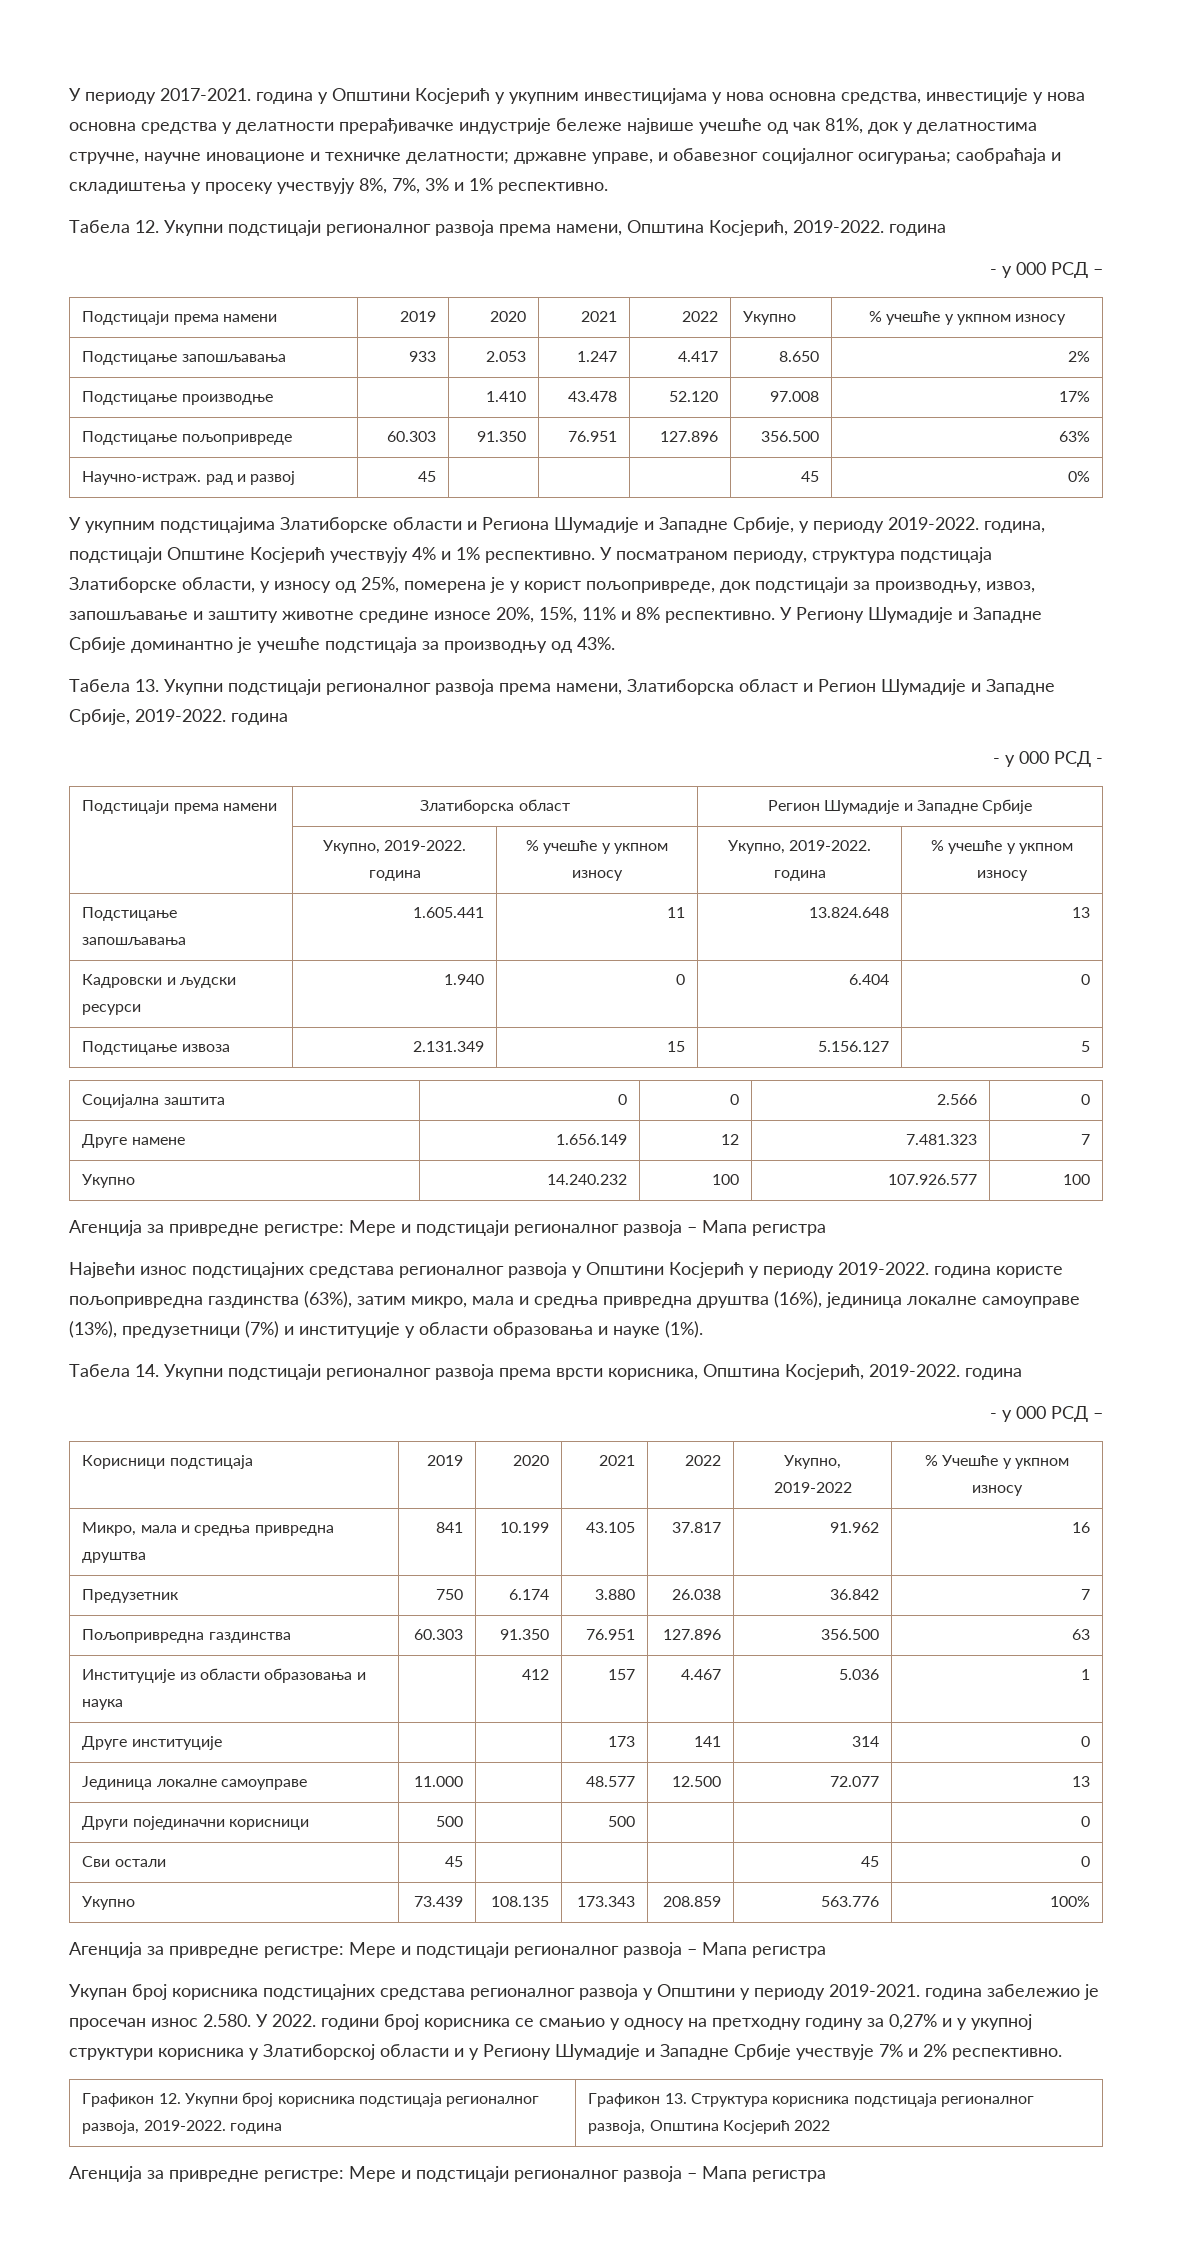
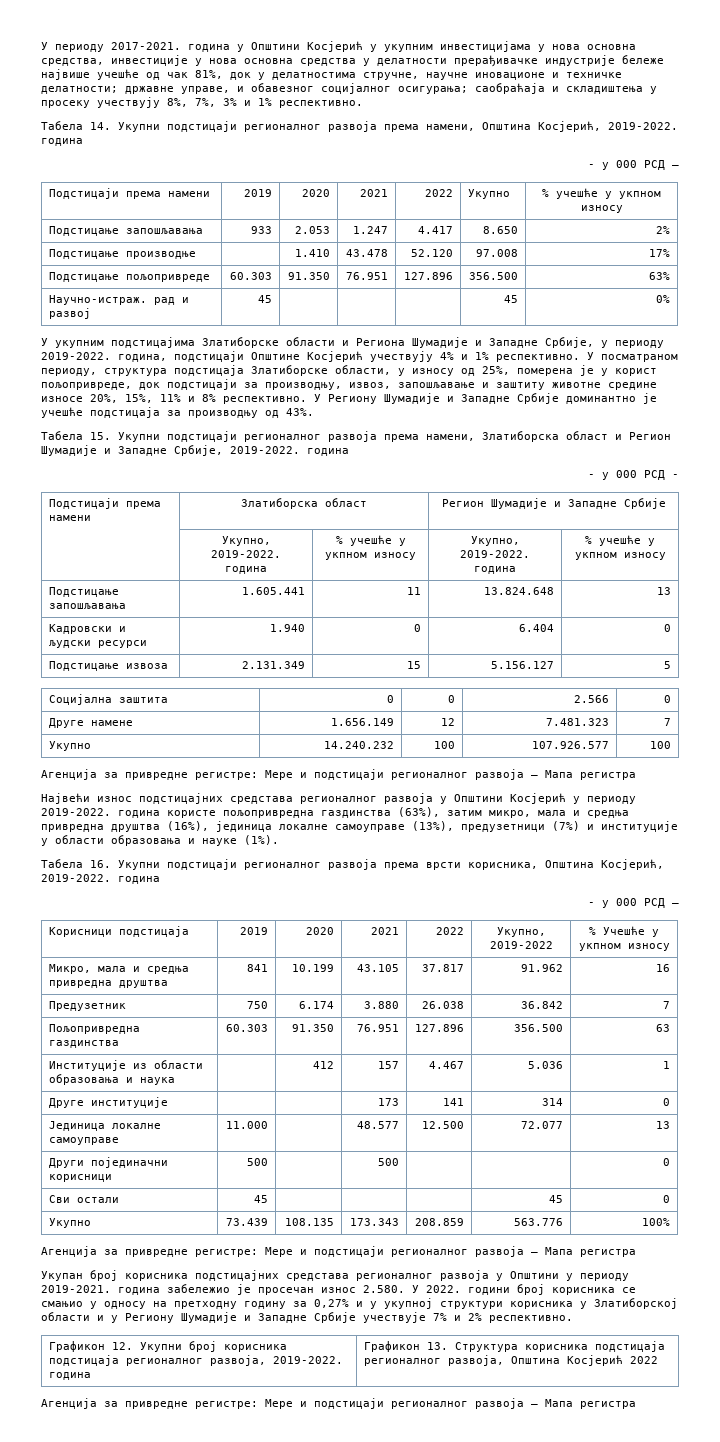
[135,220,159,233] 12. -> [90,122,111,130] 14.
[135,679,159,692] 13. -> [90,432,111,440] 15.
[135,1364,159,1377] 14. -> [90,860,111,868] 16.

